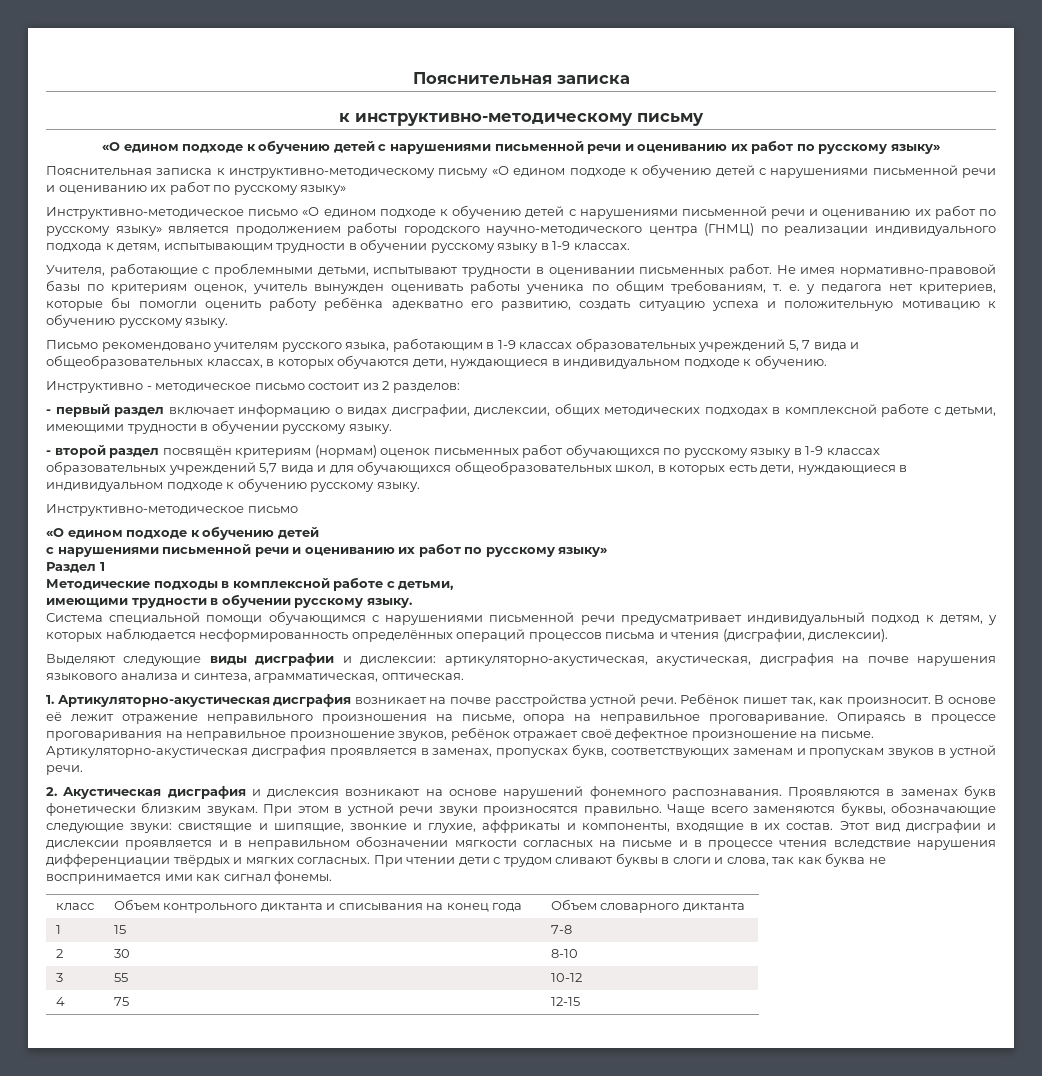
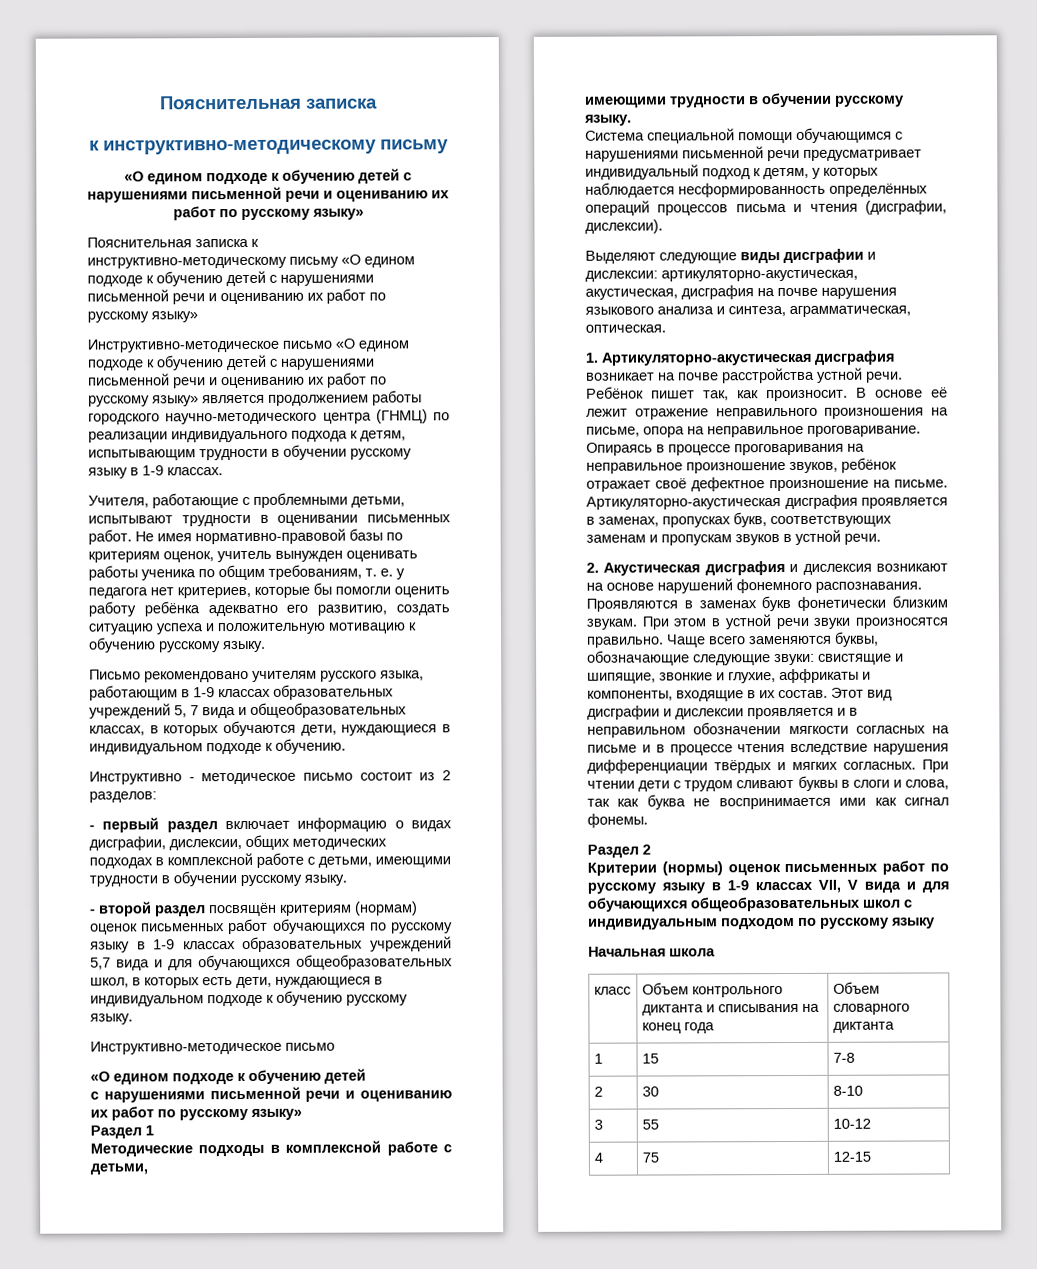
(333, 877) none -> [587,844,651,858] [587,860,949,876] [587,879,949,894] [587,896,913,912] [588,917,935,930] [588,946,716,957] // Раздел 2 // Критерии (нормы) оценок письменных работ по русскому языку в 1-9 классах VII, V вида и для обучающихся общеобразовательных школ с индивидуальным подходом по русскому языку // Начальная школа

